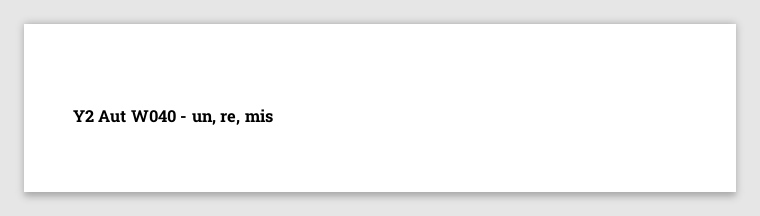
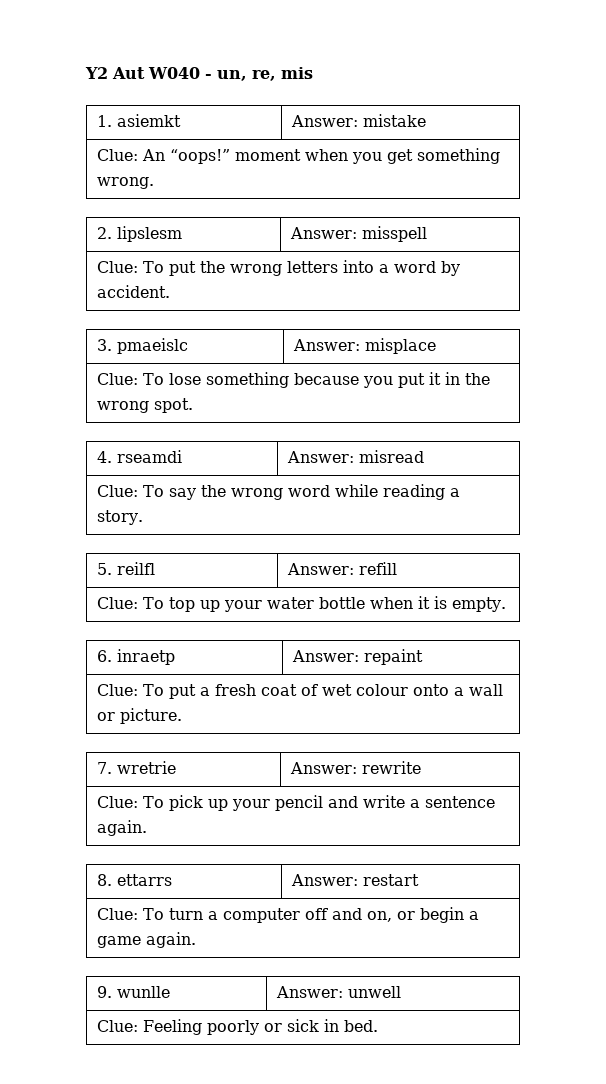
(273, 116) none -> [97,114,182,127] [291,114,427,127] [97,148,501,164] [97,177,155,189] [97,226,183,242] [290,226,428,242] [97,260,461,276] [97,285,171,298] [97,338,189,354] [293,338,437,354] [97,372,491,388] [97,398,194,413] [97,450,183,463] [287,450,425,463] [97,484,461,500] [97,510,144,525] [97,562,156,575] [287,562,398,575] [97,596,507,612] [97,649,176,665] [292,649,424,665] [97,684,504,699] [97,708,183,724] [97,761,177,774] [290,761,422,774] [97,795,496,811] [97,820,148,836] [97,874,173,886] [291,874,420,886] [97,907,480,923] [97,932,197,948] [97,986,171,998] [276,986,402,998] [97,1019,379,1035] // 1. asiemkt | Answer: mistake // Clue: An “oops!” moment when you get something wrong. // 2. lipslesm | Answer: misspell // Clue: To put the wrong letters into a word by accident. // 3. pmaeislc | Answer: misplace // Clue: To lose something because you put it in the wrong spot. // 4. rseamdi | Answer: misread // Clue: To say the wrong word while reading a story. // 5. reilfl | Answer: refill // Clue: To top up your water bottle when it is empty. // 6. inraetp | Answer: repaint // Clue: To put a fresh coat of wet colour onto a wall or picture. // 7. wretrie | Answer: rewrite // Clue: To pick up your pencil and write a sentence again. // 8. ettarrs | Answer: restart // Clue: To turn a computer off and on, or begin a game again. // 9. wunlle | Answer: unwell // Clue: Feeling poorly or sick in bed.

